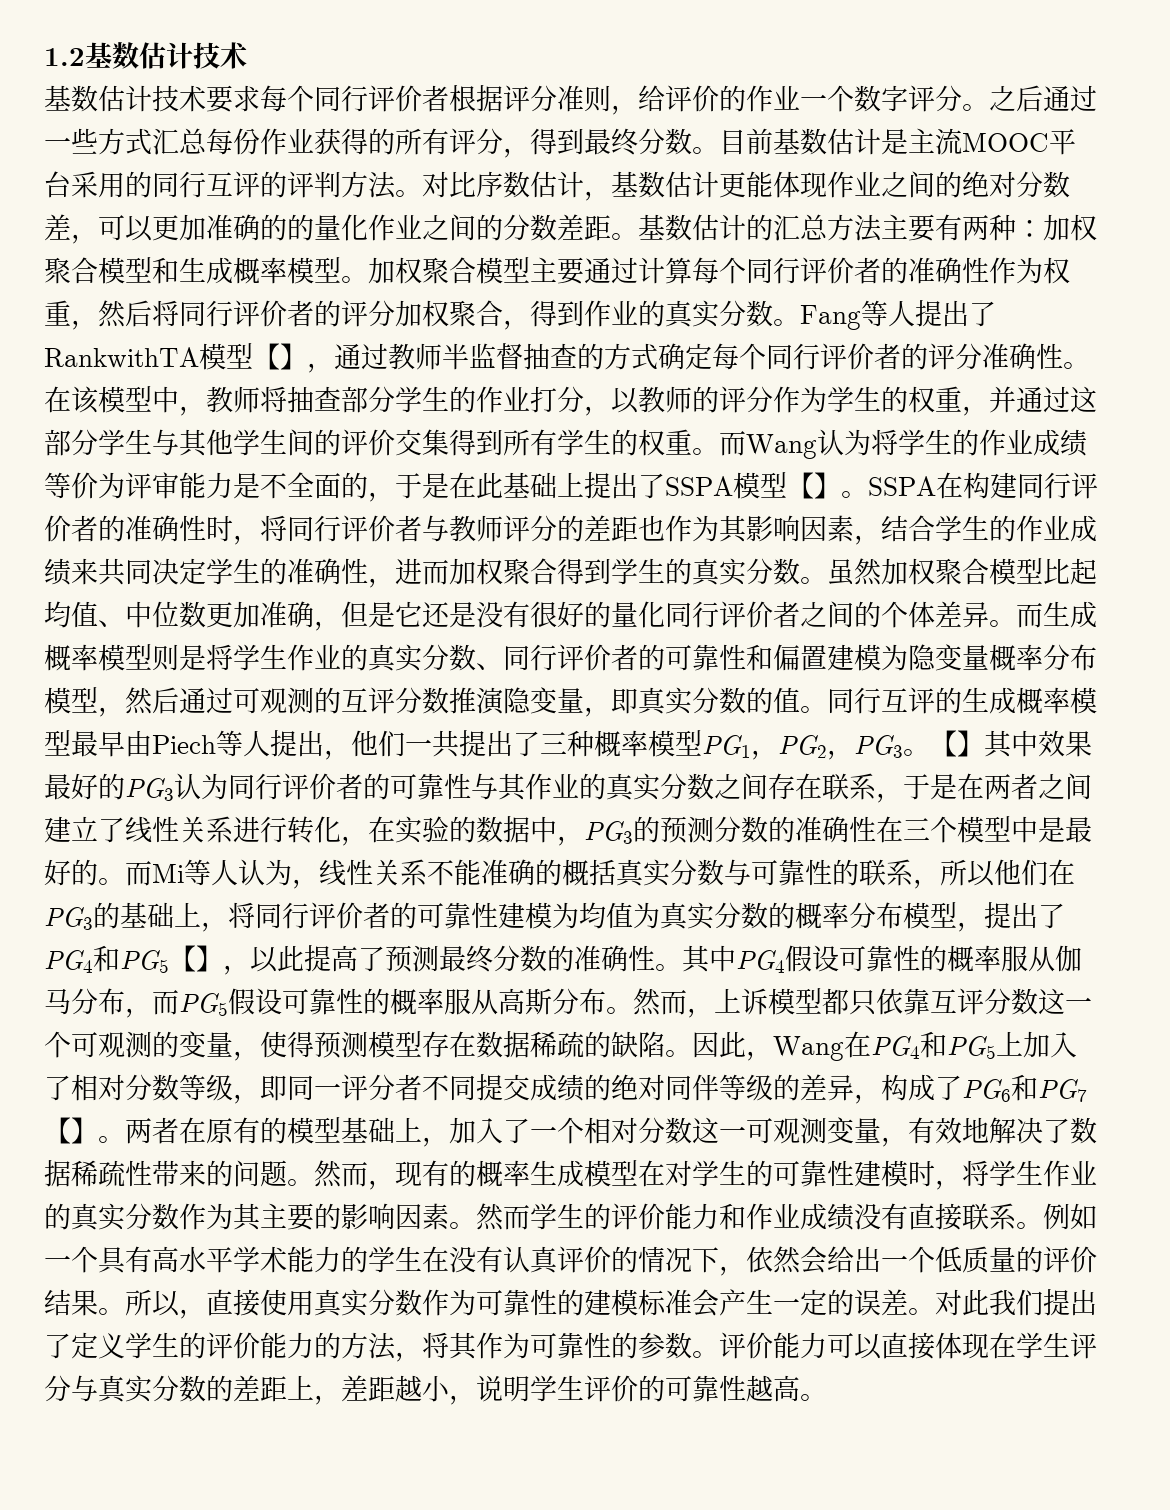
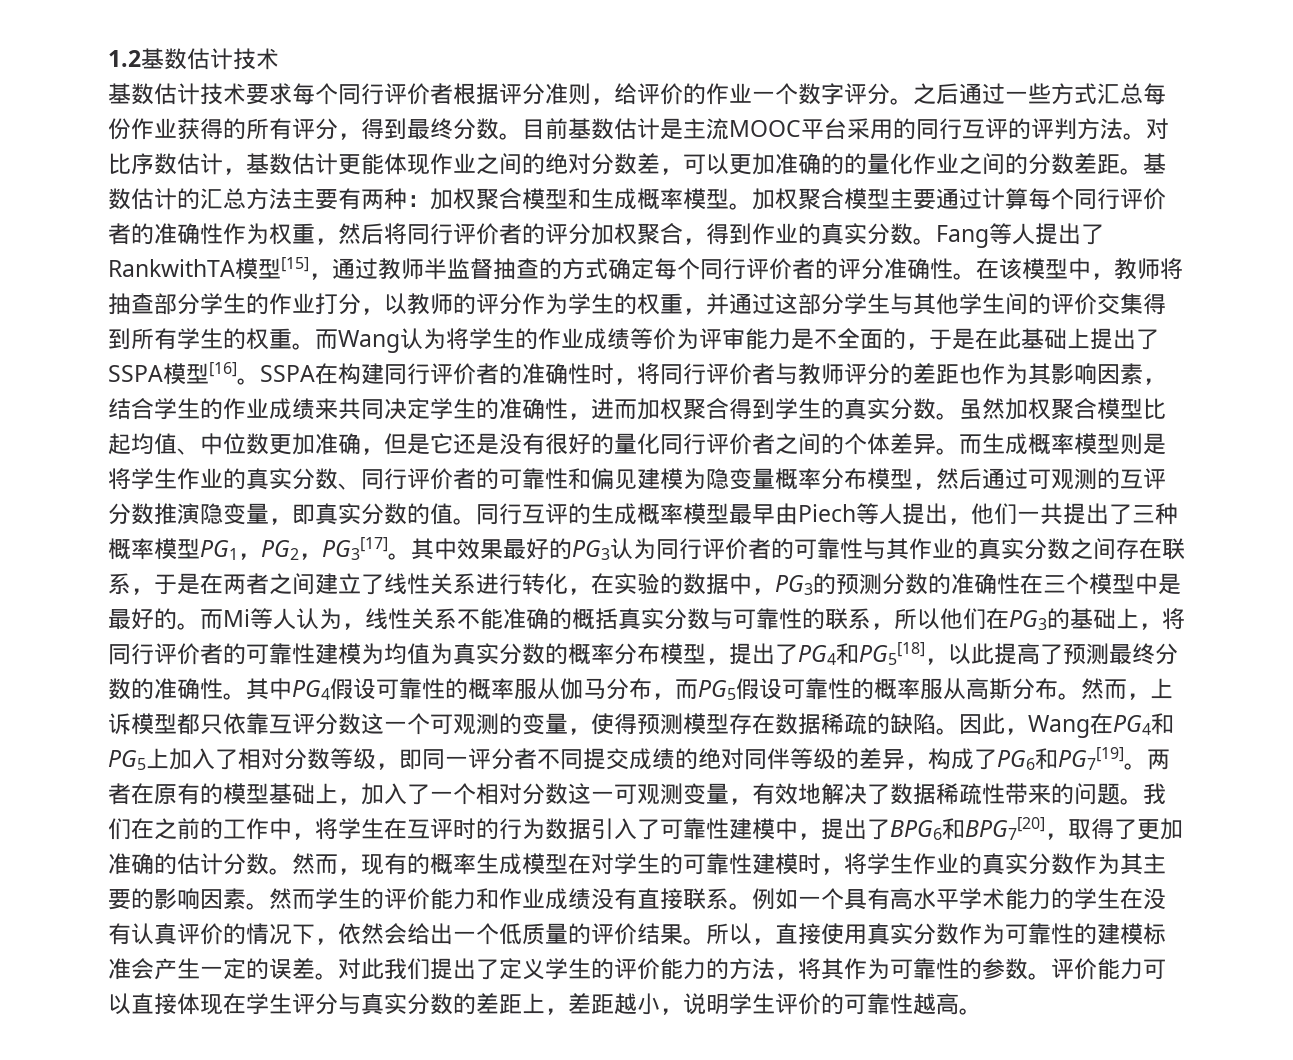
[253,343,307,370] 【】 -> [281,257,309,272] [15]
[787,472,841,499] 【】 -> [209,362,237,377] [16]
[800,645,827,671] 置 -> [614,469,637,490] 见
[854,730,984,758] PG3。【】 -> [322,537,411,560] PG3[17]。
[120,945,223,973] PG5【】 -> [859,642,925,665] PG5[18]
[1038,1079,1087,1102] [44,1117,98,1144] PG7【】 -> [1058,747,1124,770] PG7[19]
(314, 1182) none -> [1143,783,1166,805] [108,817,1183,840] [108,853,292,875] 我们在之前的工作中，将学生在互评时的行为数据引入了可靠性建模中，提出了BPG6和BPG7[20]，取得了更加准确的估计分数。

